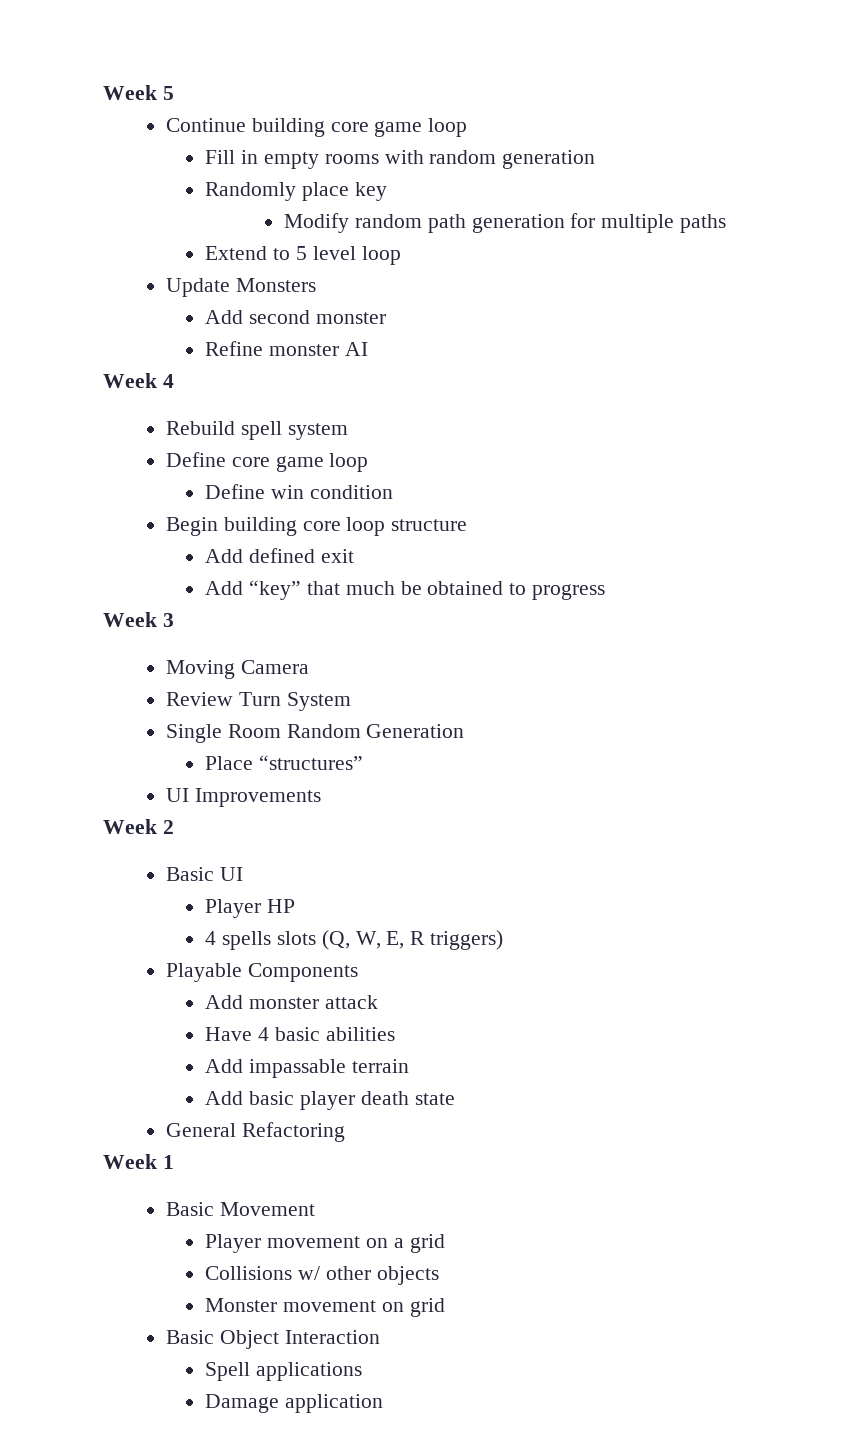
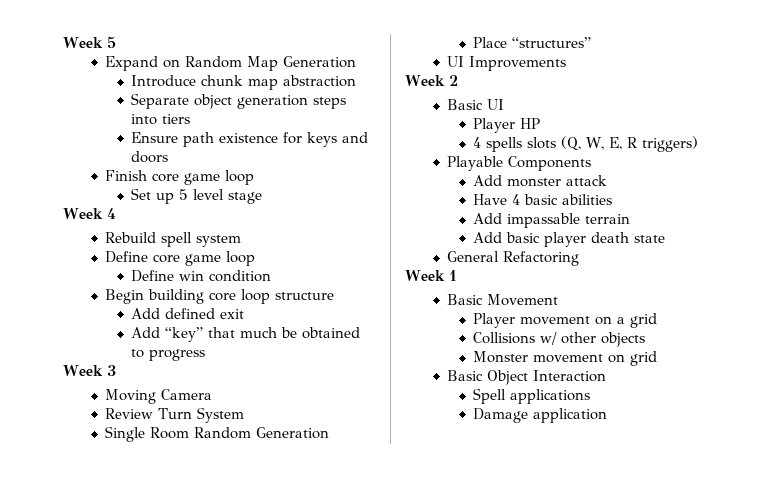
[166,118,468,137] [205,150,596,169] [205,182,388,201] [284,213,726,233] [205,246,401,265] [166,278,316,297] [205,310,387,324] [205,341,369,356] Continue building core game loop // Fill in empty rooms with random generation // Randomly place key // Modify random path generation for multiple paths // Extend to 5 level loop // Update Monsters // Add second monster // Refine monster AI -> [105,56,357,71] [131,75,357,90] [131,93,347,109] [131,114,191,125] [131,132,369,147] [131,151,169,163] [105,170,255,185] [131,188,263,204] Expand on Random Map Generation // Introduce chunk map abstraction // Separate object generation steps into tiers // Ensure path existence for keys and doors // Finish core game loop // Set up 5 level stage

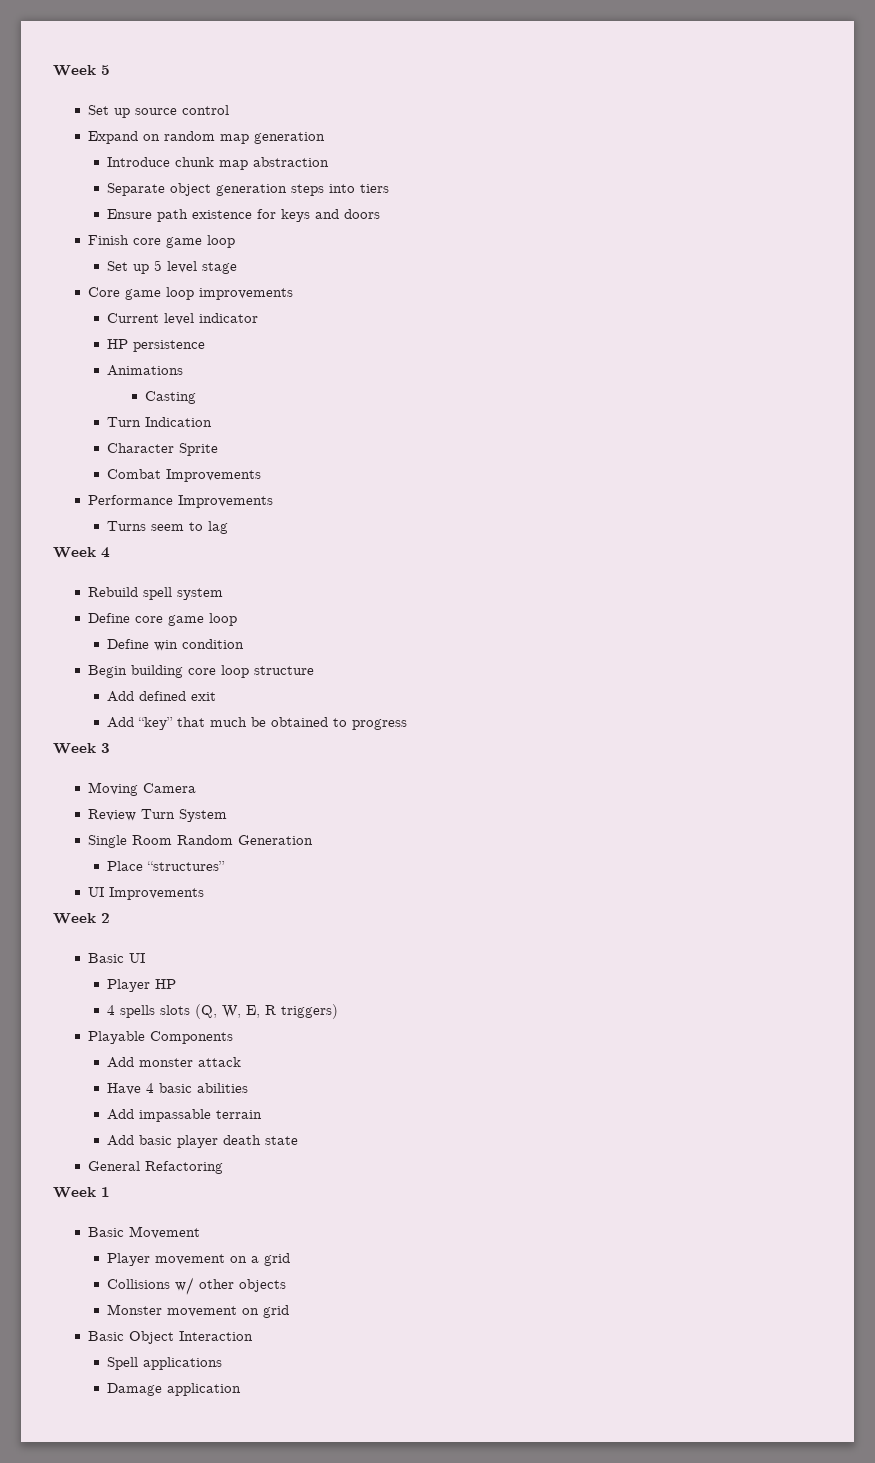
(116, 42) none -> [88,105,230,118] // Set up source control
[185,56,357,71] Random Map Generation -> [164,131,326,144] random map generation
(263, 198) none -> [88,287,294,300] [107,313,259,325] [107,339,206,352] [107,365,184,376] [145,391,197,404] [107,417,213,427] [107,443,219,456] [107,469,262,482] [88,495,274,508] [107,521,229,534] // Core game loop improvements // Current level indicator // HP persistence // Animations // Casting // Turn Indication // Character Sprite // Combat Improvements // Performance Improvements // Turns seem to lag

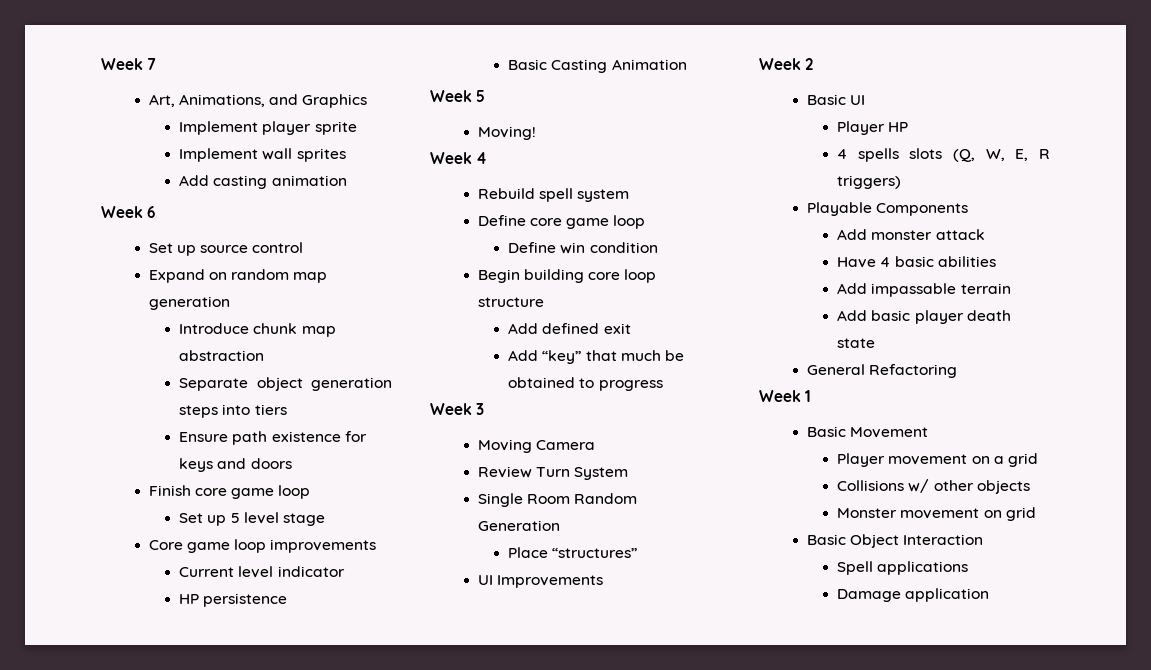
[53,65,110,76] Week 5 -> [101,58,157,70] [148,94,368,108] [179,121,357,135] [179,148,346,162] [179,175,347,189] [101,206,157,218] Week 7 // Art, Animations, and Graphics // Implement player sprite // Implement wall sprites // Add casting animation // Week 6
[107,365,184,376] [145,391,197,404] [107,417,213,427] [107,443,219,456] [107,469,262,482] [88,495,274,508] [107,521,229,534] Animations // Casting // Turn Indication // Character Sprite // Combat Improvements // Performance Improvements // Turns seem to lag -> [508,59,687,73] [430,90,486,102] [477,126,536,140] Basic Casting Animation // Week 5 // Moving!

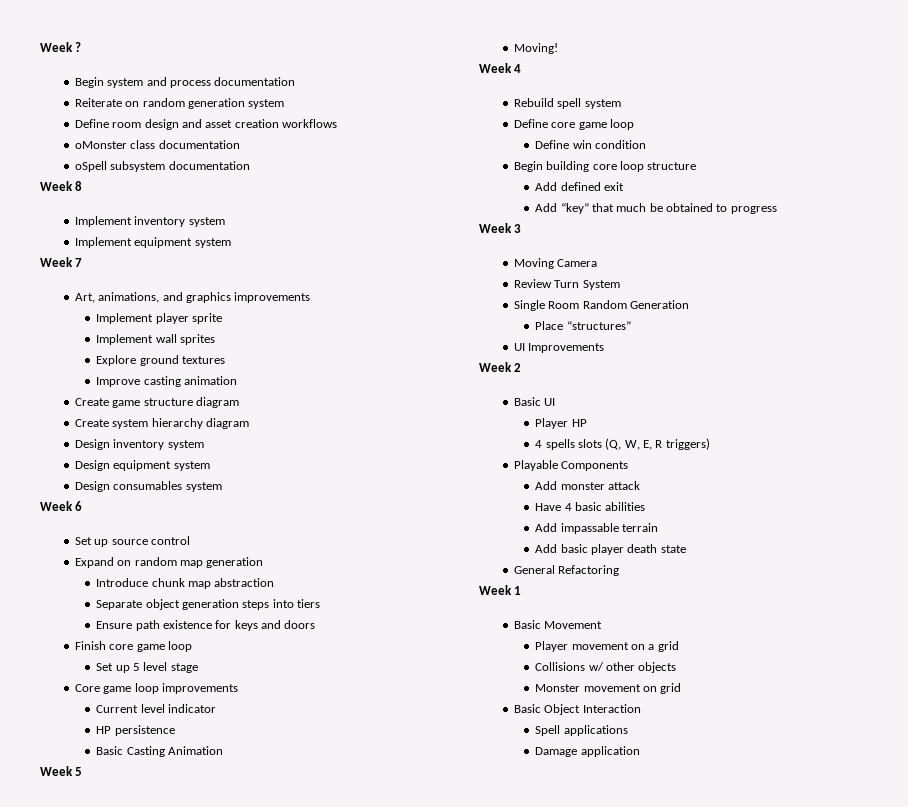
[101,58,157,70] [148,94,368,108] Week 7 // Art, Animations, and Graphics -> [40,42,82,52] [74,77,296,88] [74,98,285,109] [74,119,338,130] [74,140,240,149] [74,161,250,172] [40,181,83,191] [74,216,225,227] [74,237,231,248] [40,257,83,267] [74,292,311,303] Week ? // Begin system and process documentation // Reiterate on random generation system // Define room design and asset creation workflows // oMonster class documentation // oSpell subsystem documentation // Week 8 // Implement inventory system // Implement equipment system // Week 7 // Art, animations, and graphics improvements
[179,175,347,189] Add casting animation -> [96,355,225,366] [96,376,237,387] [74,397,240,408] [74,418,250,429] [74,439,204,450] [74,460,210,471] [74,481,222,492] Explore ground textures // Improve casting animation // Create game structure diagram // Create system hierarchy diagram // Design inventory system // Design equipment system // Design consumables system

